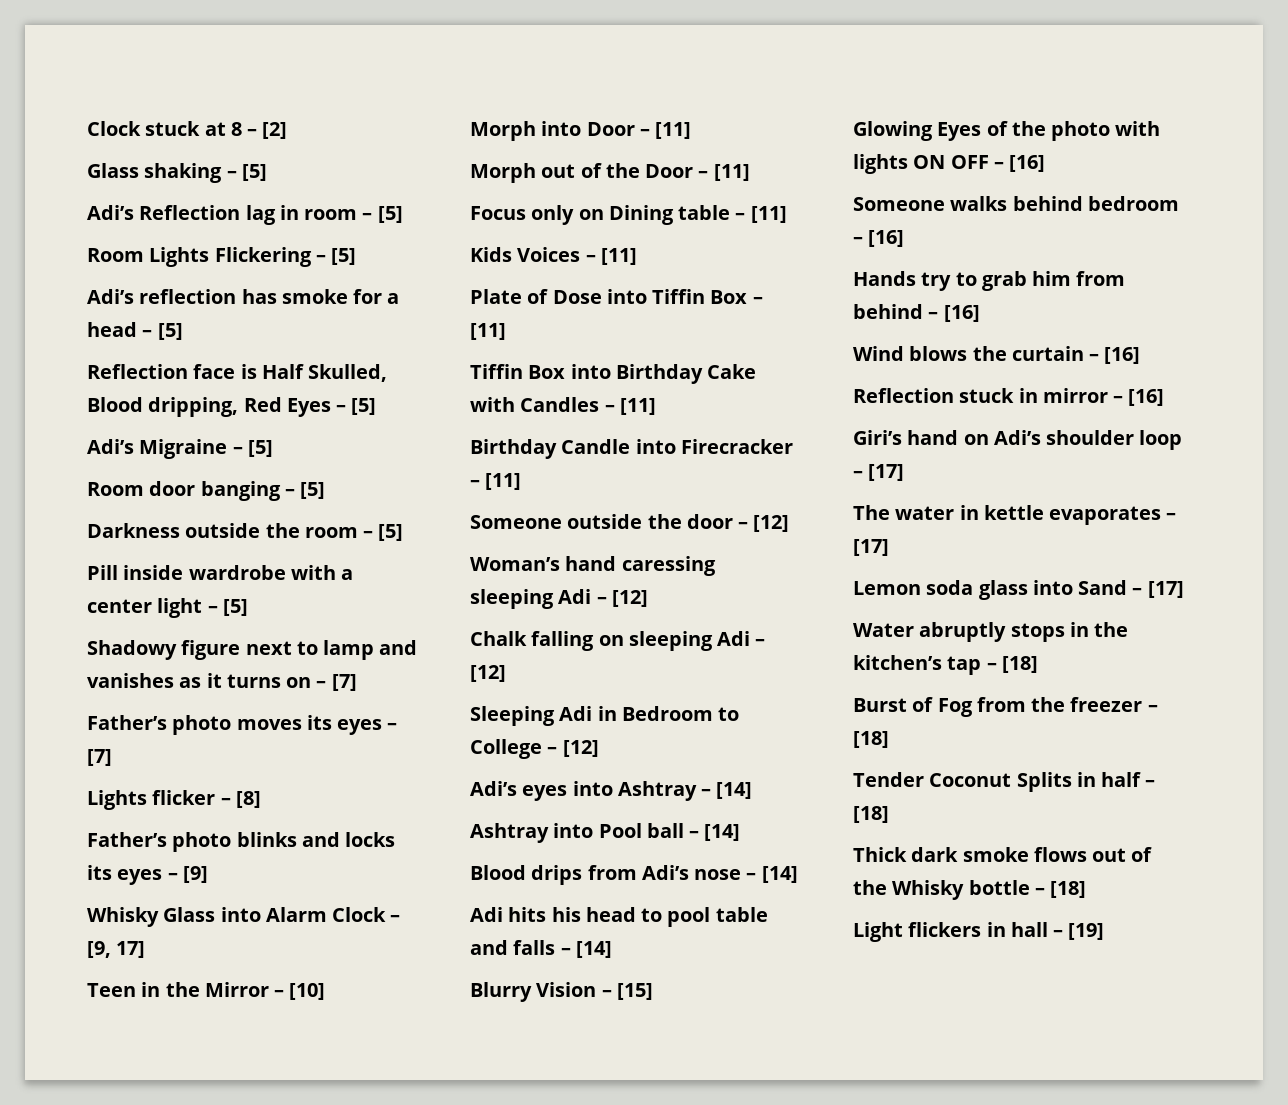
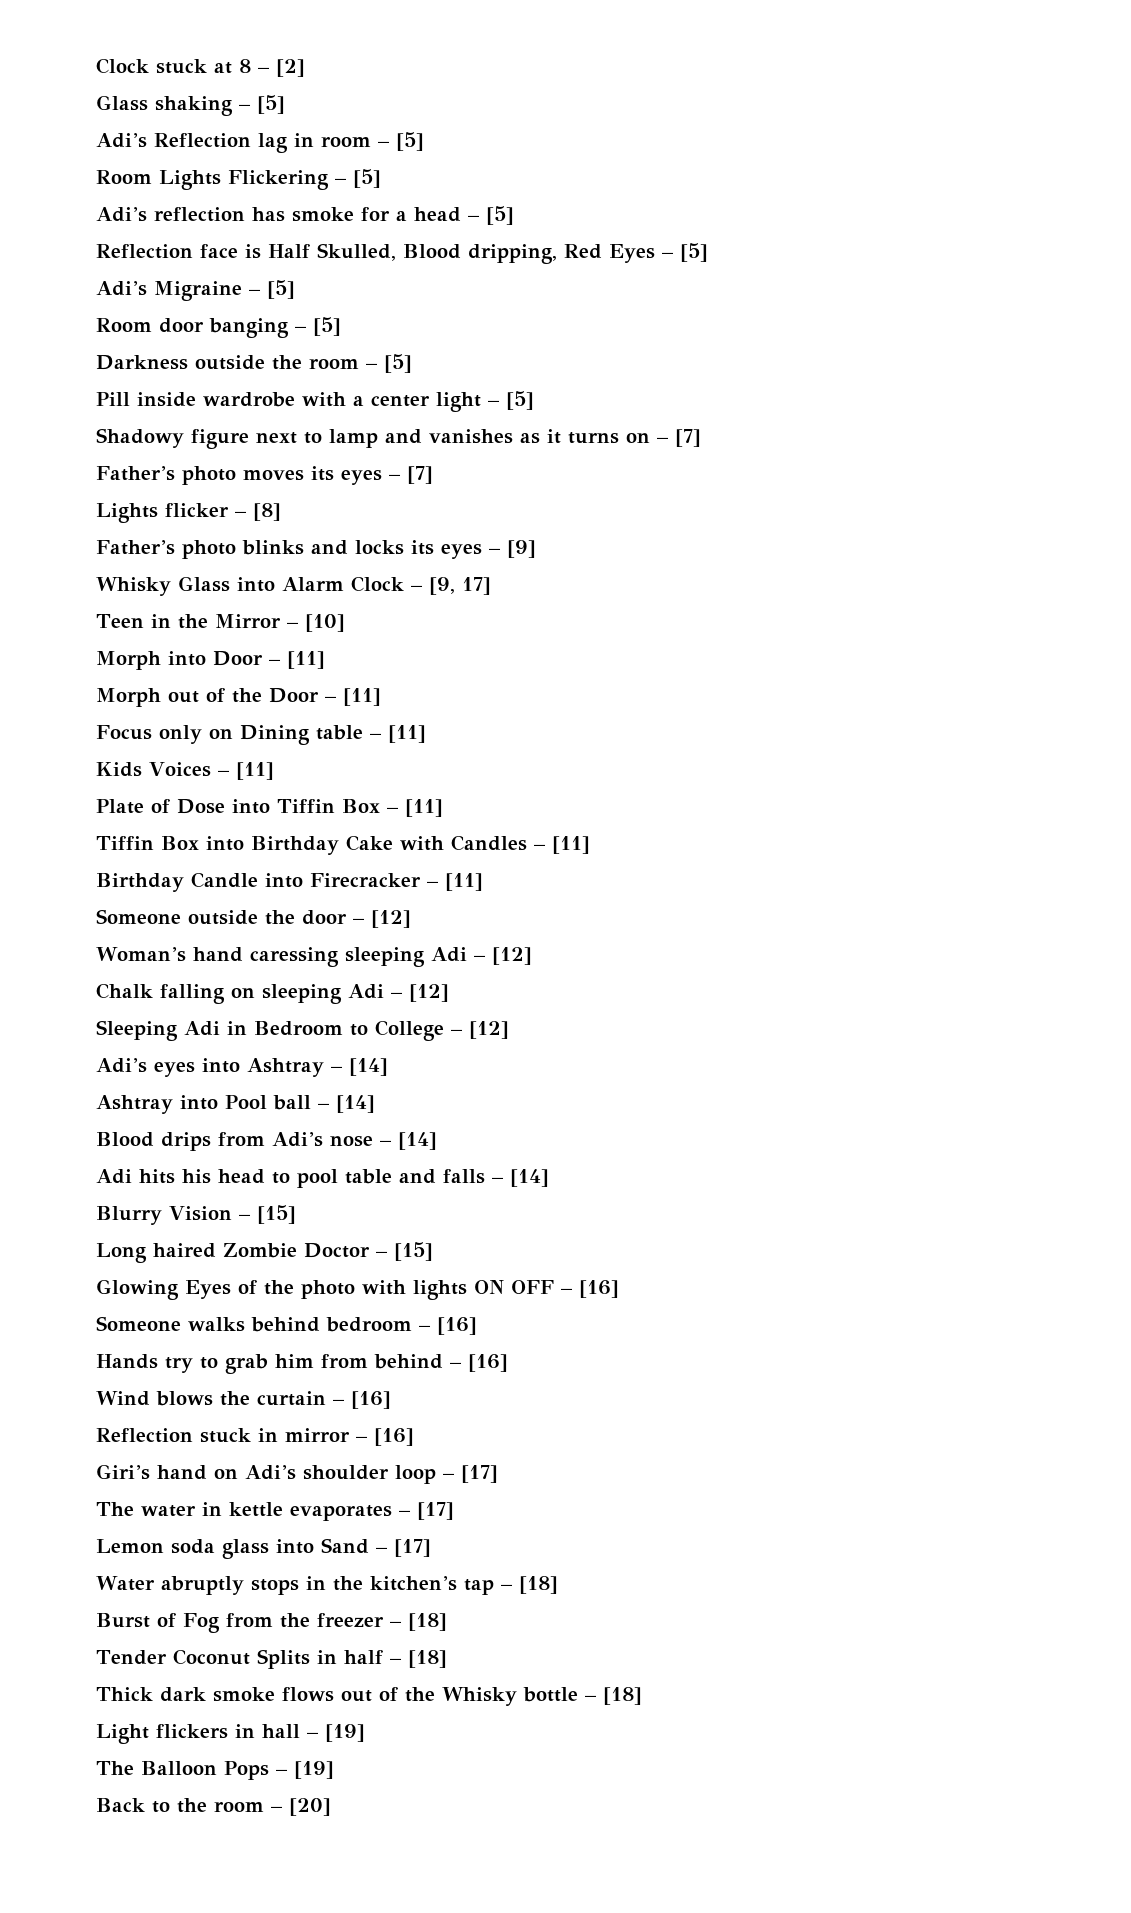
(653, 991) none -> [96,1242,433,1263] // Long haired Zombie Doctor – [15]
(1105, 931) none -> [96,1761,334,1780] [96,1798,331,1816] // The Balloon Pops – [19] // Back to the room – [20]

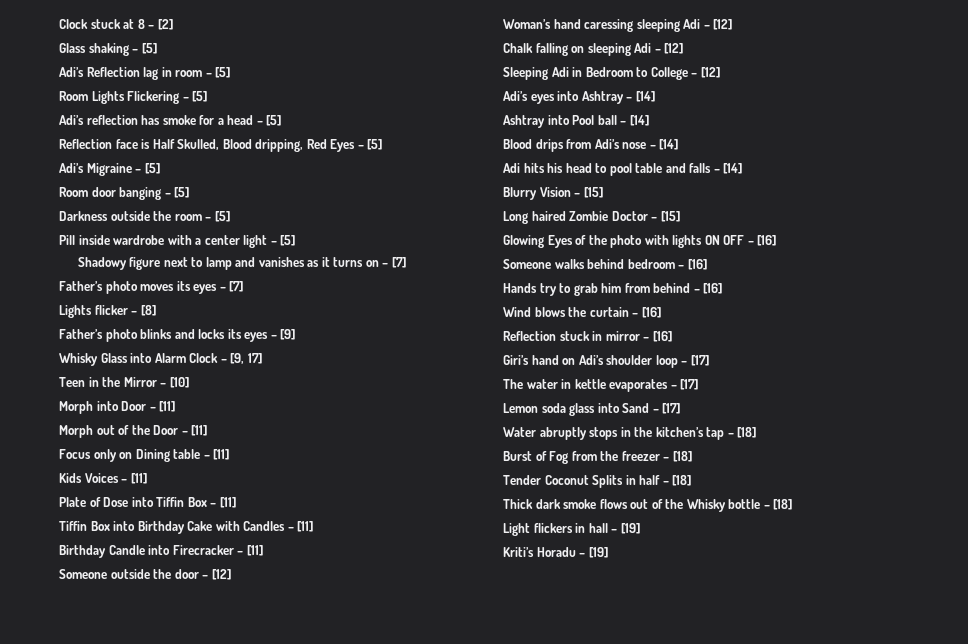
[96,1761,334,1780] [96,1798,331,1816] The Balloon Pops – [19] // Back to the room – [20] -> [503,547,608,558] Kriti’s Horadu – [19]

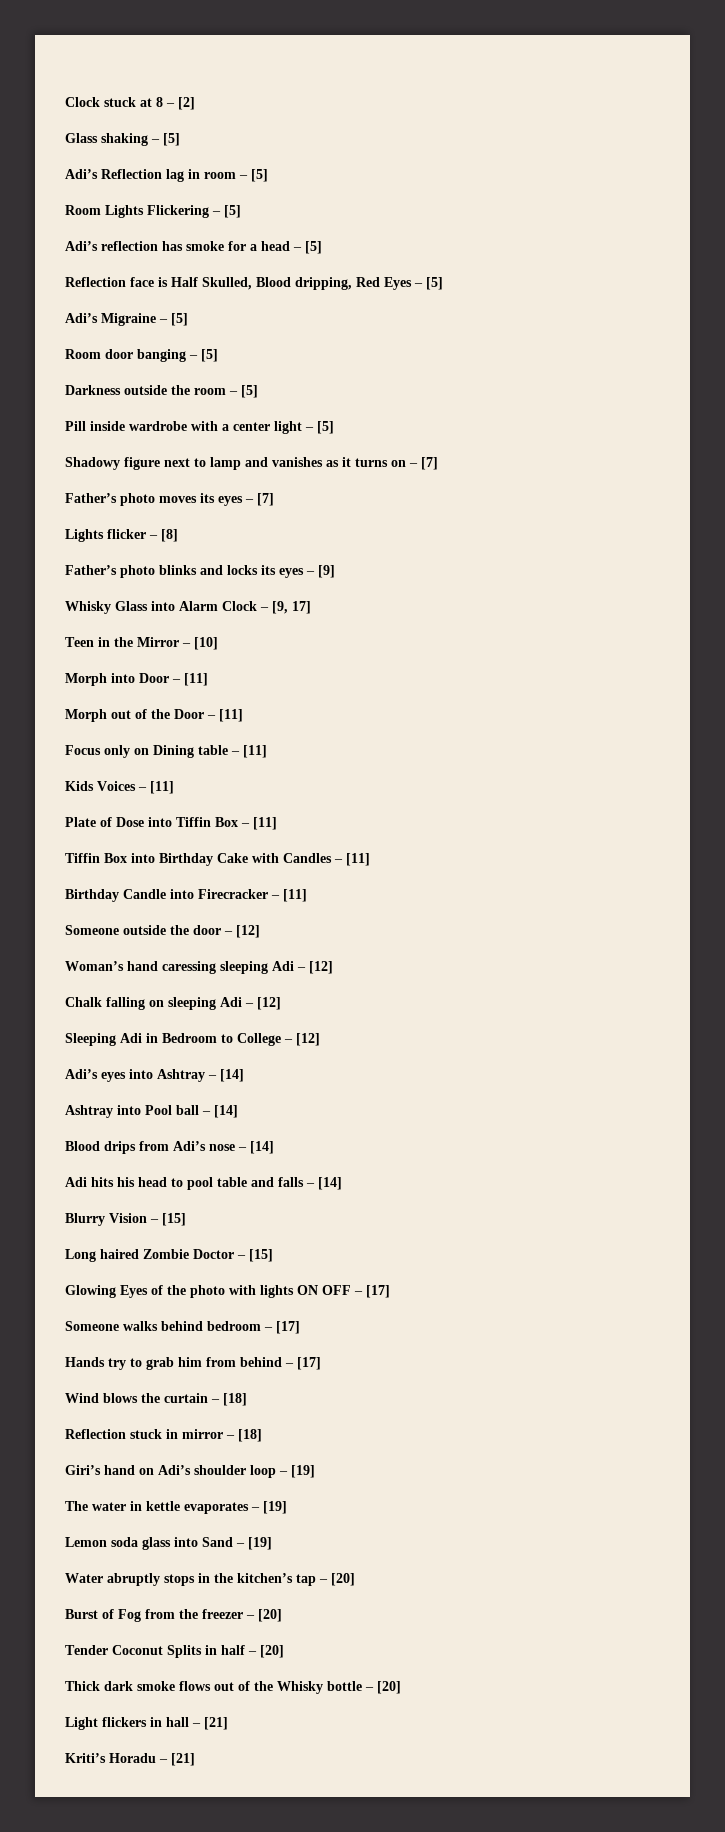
[757,235,777,246] [16] -> [366,1285,390,1298] [17]
[687,259,707,270] [16] -> [276,1321,300,1334] [17]
[703,283,723,294] [16] -> [297,1357,321,1370] [17]
[641,307,661,318] [16] -> [223,1393,247,1406] [18]
[652,331,672,342] [16] -> [238,1429,262,1442] [18]
[690,355,709,366] [17] -> [291,1465,315,1478] [19]
[680,379,699,390] [17] -> [263,1501,287,1514] [19]
[662,403,681,414] [17] -> [248,1537,272,1550] [19]
[737,427,757,438] [18] -> [331,1573,355,1586] [20]
[672,451,692,462] [18] -> [258,1609,282,1622] [20]
[672,475,692,486] [18] -> [260,1645,284,1658] [20]
[773,499,793,510] [18] -> [377,1681,401,1694] [20]
[620,523,640,534] [19] -> [204,1717,228,1730] [21]
[588,547,608,558] [19] -> [171,1753,195,1766] [21]

